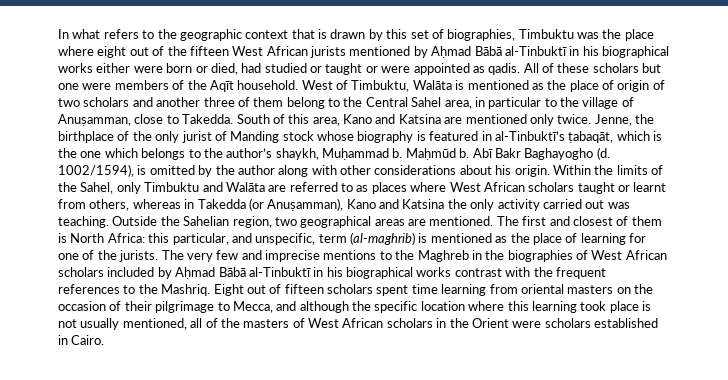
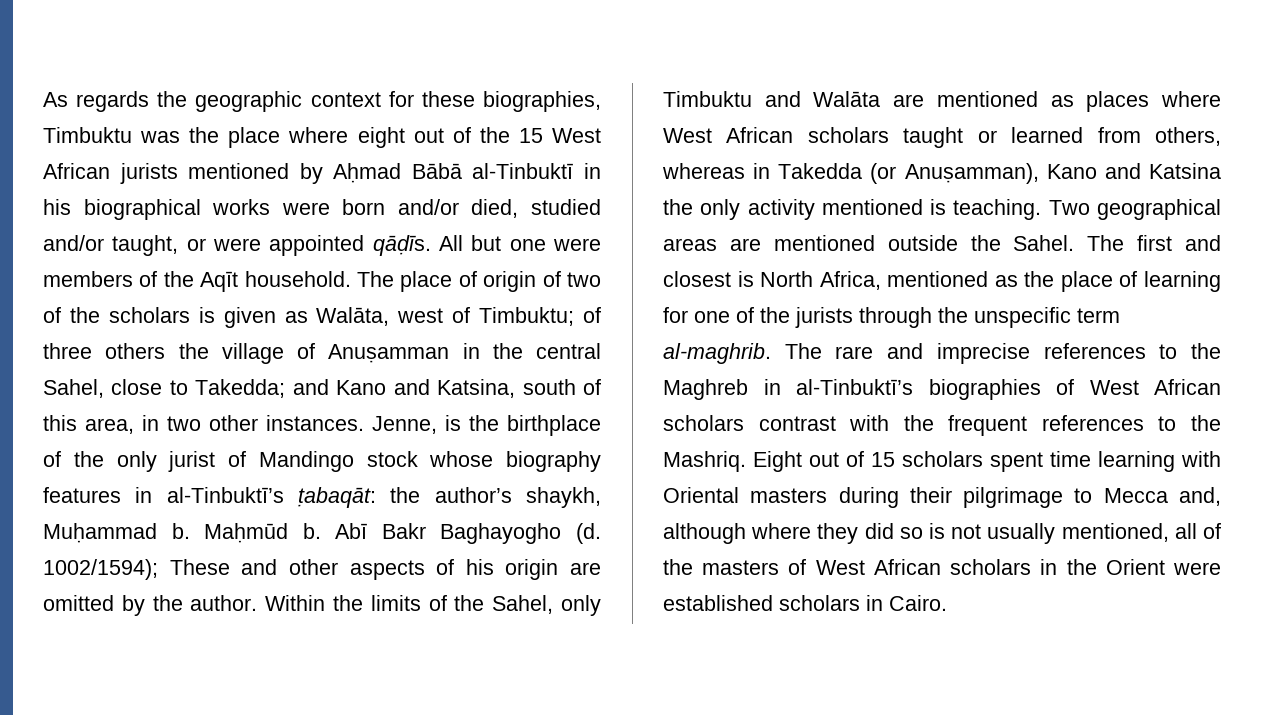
[58,29,444,41] In what refers to the geographic context that is drawn by this set of -> [43,91,475,112] As regards the geographic context for these
[189,46,229,56] fifteen -> [518,128,543,143] 15
[96,63,131,73] either -> (271, 207) none
[195,63,639,75] or died, had studied or taught or were appointed as qadis. All of these scholars -> [397,199,601,218] [43,235,463,256] and/or died, studied and/or taught, or were appointed qāḍīs. All
[301,80,567,92] West of Timbuktu, Walāta is mentioned as the -> [357,271,394,287] The
[83,97,634,109] [58,114,632,126] scholars and another three of them belong to the Central Sahel area, in particular to the village of Anuṣamman, close to Takedda. South of this area, Kano and Katsina are mentioned only twice. Jenne, -> [43,307,601,328] [43,343,601,364] [43,379,602,398] [43,415,461,434] of the scholars is given as Walāta, west of Timbuktu; of three others the village of Anuṣamman in the central Sahel, close to Takedda; and Kano and Katsina, south of this area, in two other instances. Jenne, is
[230,131,280,143] Manding -> [258,451,354,472] Mandingo
[416,131,662,143] [58,148,201,160] is featured in al-Tinbuktī’s ṭabaqāt, which is the one which belongs to -> [43,487,376,508] features in al-Tinbuktī’s ṭabaqāt:
[58,164,550,177] 1002/1594), is omitted by the author along with other considerations about his origin. -> [43,559,601,580] [43,595,258,616] 1002/1594); These and other aspects of his origin are omitted by the author.
[289,182,353,192] referred to -> [936,91,1038,107] mentioned
[633,182,667,192] learnt -> [1011,127,1084,143] learned
[542,199,630,209] [58,216,662,228] [58,232,428,245] carried out was teaching. Outside the Sahelian region, two geographical areas are mentioned. The first and closest of them is North Africa: this particular, and unspecific, term (al-maghrib) is -> [821,199,1221,220] [663,235,1221,251] [663,271,881,290] mentioned is teaching. Two geographical areas are mentioned outside the Sahel. The first and closest is North Africa,
[119,250,239,262] jurists. The very few -> [795,307,1120,328] [663,343,874,364] jurists through the unspecific term al-maghrib. The rare
[323,250,377,260] mentions -> [1043,343,1146,359] references
[485,250,505,260] the -> [796,379,913,395] al-Tinbuktī’s
[107,267,452,279] included by Aḥmad Bābā al-Tinbuktī in his biographical works -> (744, 423) none
[284,284,324,294] fifteen -> [871,452,895,467] 15
[489,284,653,294] [58,301,639,313] from oriental masters on the occasion of their pilgrimage to Mecca, and although the specific location where this learning took place -> [1181,451,1221,467] [663,487,1221,508] [663,523,923,544] with Oriental masters during their pilgrimage to Mecca and, although where they did so
[544,318,658,328] scholars established -> [663,595,860,611] established scholars

